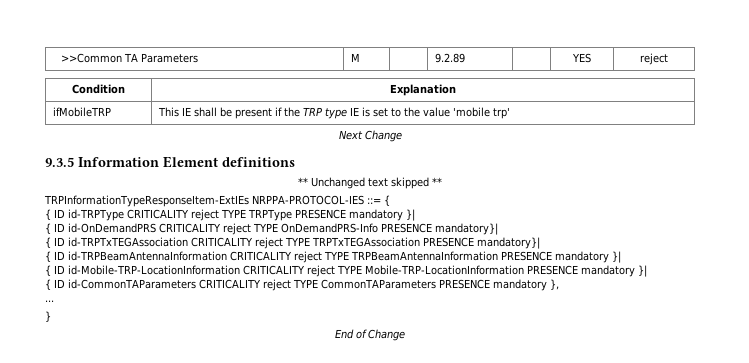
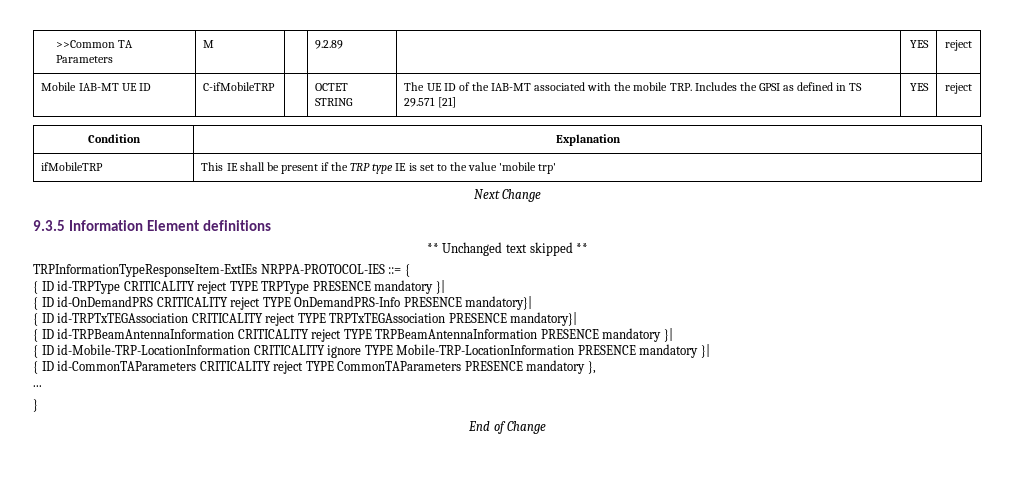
(668, 59) none -> [41,82,151,91] [203,82,276,91] [315,83,349,91] [315,98,354,106] [404,82,863,91] [404,97,456,108] [909,83,929,91] [945,83,972,94] // Mobile IAB-MT UE ID | C-ifMobileTRP | | OCTET STRING | The UE ID of the IAB-MT associated with the mobile TRP. Includes the GPSI as defined in TS 29.571 [21] | YES | reject
[307,265,335,277] reject -> [327,345,362,358] ignore

